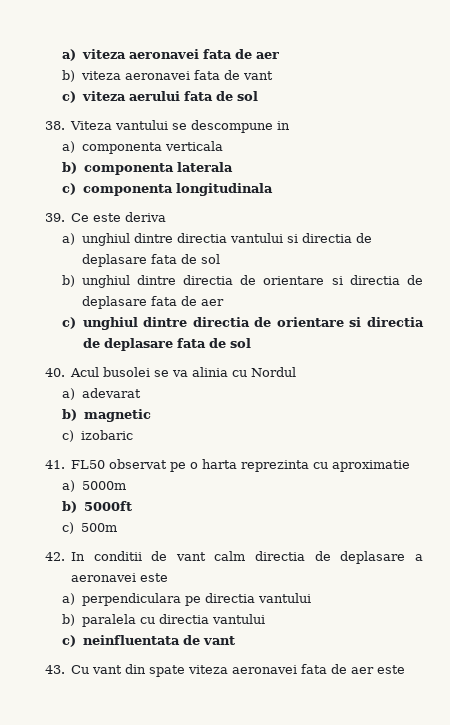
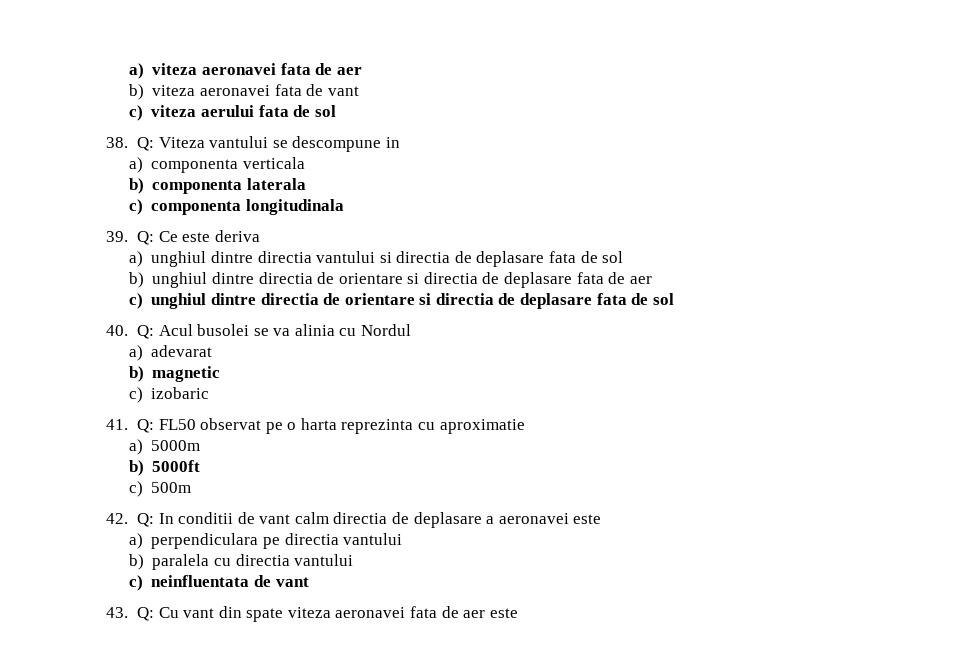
(65, 125) none -> [136,137,154,151] Q:
(65, 217) none -> [136,231,154,245] Q:
(65, 372) none -> [136,325,154,339] Q:
(65, 464) none -> [136,419,154,433] Q:
(65, 556) none -> [136,513,154,527] Q:
(65, 669) none -> [136,607,154,621] Q:

